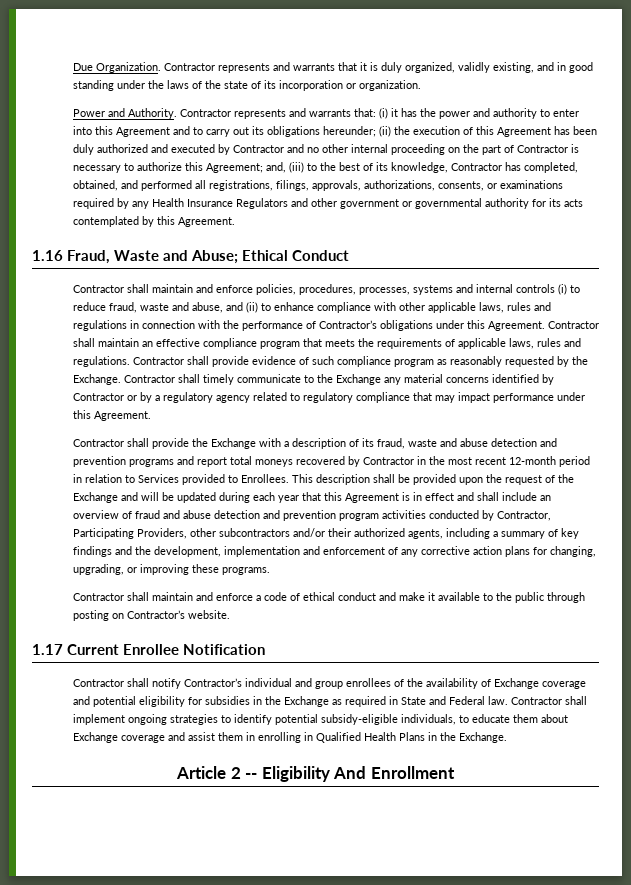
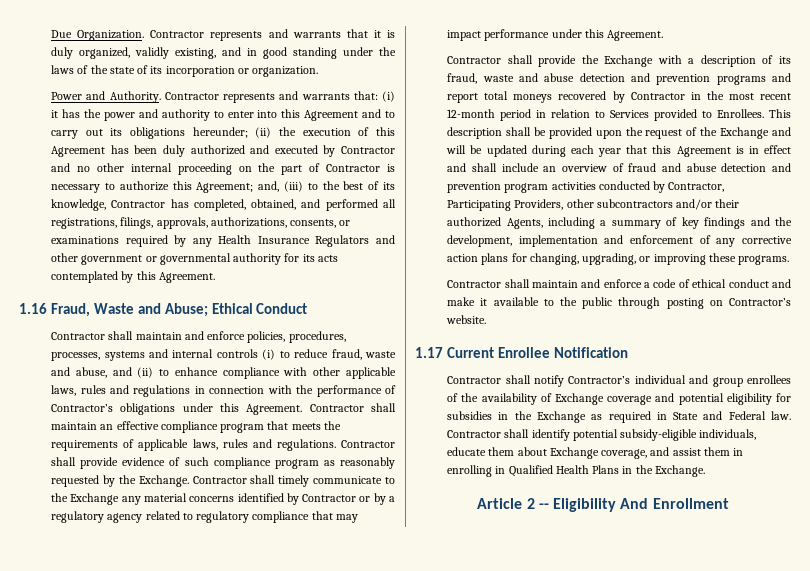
[407,529,443,539] agents, -> [506,218,543,229] Agents,
[72,714,231,725] implement ongoing strategies to -> (530, 433) none
[458,715,469,723] to -> (757, 434) none
[120,735,165,743] coverage -> [601,449,648,459] coverage,

